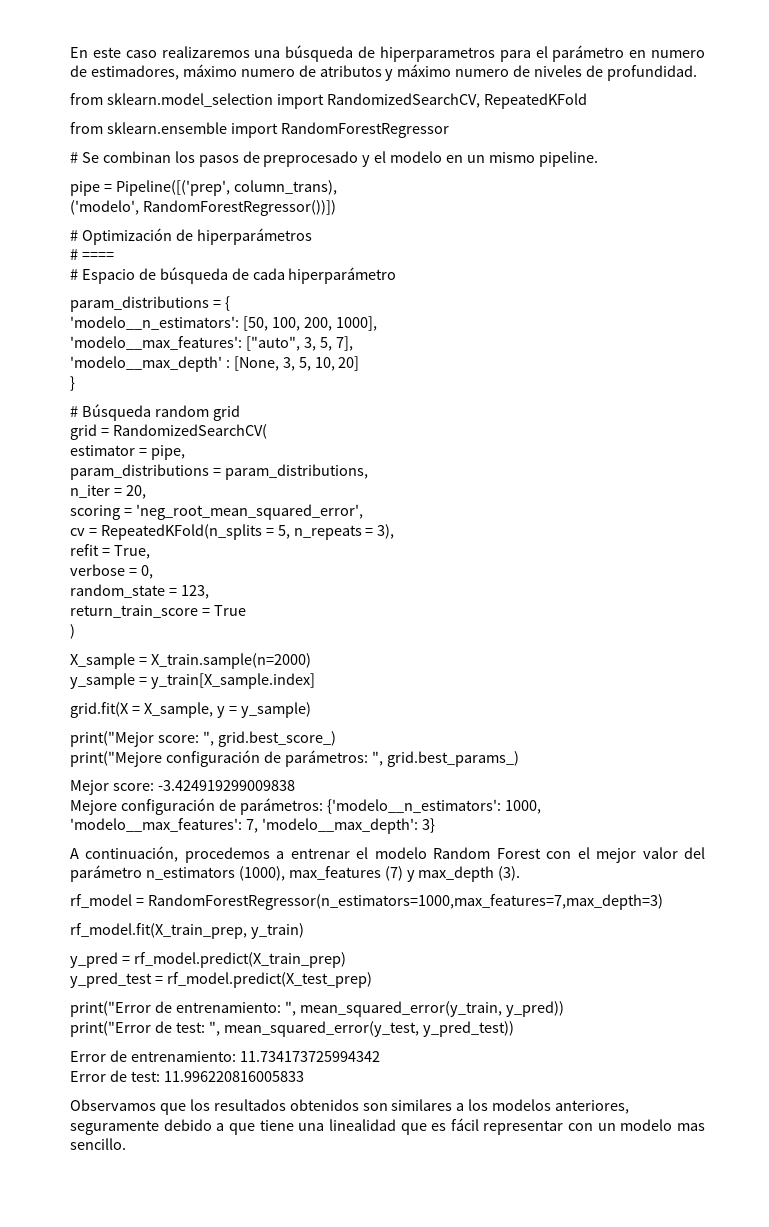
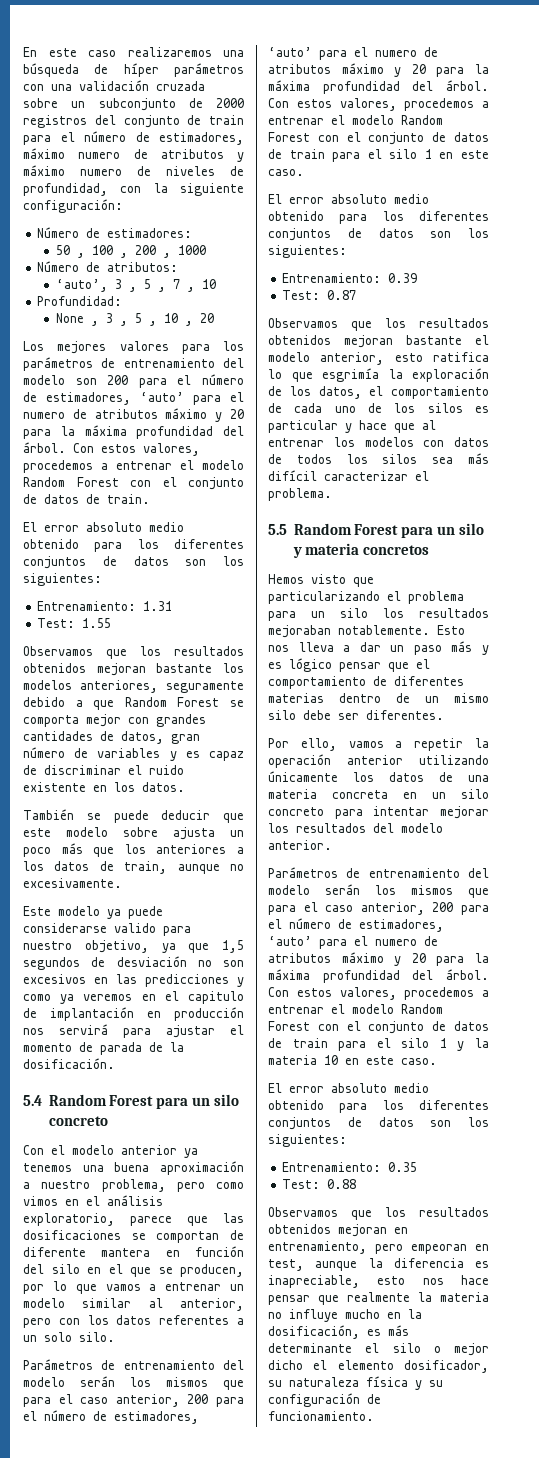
[379,45,705,62] hiperparametros para el parámetro en numero -> [123,63,244,77] [23,80,205,91] [23,98,244,111] [23,115,244,128] [23,131,126,145] híper parámetros con una validación cruzada sobre un subconjunto de 2000 registros del conjunto de train para el número
[606,65,697,81] [70,93,587,109] [70,122,449,138] [70,151,598,167] [70,180,337,196] [70,200,336,216] [70,228,312,245] [70,249,114,260] [70,267,397,284] [70,296,230,312] [70,316,377,331] [70,336,353,351] [70,356,360,372] [70,376,75,391] [70,404,240,421] [70,424,267,440] [70,445,185,460] [70,464,368,480] [70,485,146,499] [70,504,363,520] [70,524,395,540] [70,544,150,559] [70,564,153,579] [70,584,209,599] [70,605,246,618] [70,624,75,639] [70,653,311,669] [70,673,315,689] [70,702,311,718] [70,731,336,747] [70,750,519,767] [70,780,295,795] [70,798,541,815] [70,818,435,834] [70,846,705,863] [70,865,521,882] [70,894,663,910] [70,923,304,939] [70,952,346,968] [70,972,372,988] [70,1001,564,1017] [70,1021,514,1037] [70,1050,380,1062] [70,1070,304,1082] [70,1099,465,1115] profundidad. // from sklearn.model_selection import RandomizedSearchCV, RepeatedKFold // from sklearn.ensemble import RandomForestRegressor // # Se combinan los pasos de preprocesado y el modelo en un mismo pipeline. // pipe = Pipeline([('prep', column_trans), // ('modelo', RandomForestRegressor())]) // # Optimización de hiperparámetros // # ==== // # Espacio de búsqueda de cada hiperparámetro // param_distributions = { // 'modelo__n_estimators': [50, 100, 200, 1000], // 'modelo__max_features': ["auto", 3, 5, 7], // 'modelo__max_depth' : [None, 3, 5, 10, 20] // } // # Búsqueda random grid // grid = RandomizedSearchCV( // estimator = pipe, // param_distributions = param_distributions, // n_iter = 20, // scoring = 'neg_root_mean_squared_error', // cv = RepeatedKFold(n_splits = 5, n_repeats = 3), // refit = True, // verbose = 0, // random_state = 123, // return_train_score = True // ) // X_sample = X_train.sample(n=2000) // y_sample = y_train[X_sample.index] // grid.fit(X = X_sample, y = y_sample) // print("Mejor score: ", grid.best_score_) // print("Mejore configuración de parámetros: ", grid.best_params_) // Mejor score: -3.424919299009838 // Mejore configuración de parámetros: {'modelo__n_estimators': 1000, 'modelo__max_features': 7, 'modelo__max_depth': 3} // A continuación, procedemos a entrenar el modelo Random Forest con el mejor valor del parámetro n_estimators (1000), max_features (7) y max_depth (3). // rf_model = RandomForestRegressor(n_estimators=1000,max_features=7,max_depth=3) // rf_model.fit(X_train_prep, y_train) // y_pred = rf_model.predict(X_train_prep) // y_pred_test = rf_model.predict(X_test_prep) // print("Error de entrenamiento: ", mean_squared_error(y_train, y_pred)) // print("Error de test: ", mean_squared_error(y_test, y_pred_test)) // Error de entrenamiento: 11.734173725994342 // Error de test: 11.996220816005833 // Observamos que los resultados obtenidos son similares a -> [23,183,244,196] [23,199,123,213] [37,227,193,238] [55,245,206,258] [37,261,179,272] [55,279,216,292] [37,296,123,306] [55,313,214,326] [23,341,244,354] [23,357,244,371] [23,374,244,388] [23,392,244,405] [23,408,245,422] [23,425,244,439] [23,442,200,456] [23,460,244,473] [23,477,244,490] [23,494,150,504] [23,522,184,532] [23,539,244,552] [23,556,244,569] [23,573,102,586] [37,601,173,611] [37,618,112,628] [23,646,244,659] [23,663,213,676] profundidad, con la siguiente configuración: // Número de estimadores: // 50 , 100 , 200 , 1000 // Número de atributos: // ‘auto’, 3 , 5 , 7 , 10 // Profundidad: // None , 3 , 5 , 10 , 20 // Los mejores valores para los parámetros de entrenamiento del modelo son 200 para el número de estimadores, ‘auto’ para el numero de atributos máximo y 20 para la máxima profundidad del árbol. Con estos valores, procedemos a entrenar el modelo Random Forest con el conjunto de datos de train. // El error absoluto medio obtenido para los diferentes conjuntos de datos son los siguientes: // Entrenamiento: 1.31 // Test: 1.55 // Observamos que los resultados obtenidos mejoran bastante
[259,1118,705,1135] [70,1138,126,1150] tiene una linealidad que es fácil representar con un modelo mas sencillo. -> [124,697,244,707] [23,714,206,727] [23,731,200,744] [23,747,244,761] [23,765,184,775] [23,782,185,792] [23,809,244,823] [23,827,244,840] [23,843,244,857] [23,861,245,874] [23,878,122,888] [23,906,163,919] [23,923,191,936] [23,940,244,953] [23,956,244,970] [23,974,244,987] [23,991,244,1004] [23,1007,244,1021] [23,1024,244,1038] [23,1042,184,1055] [23,1058,115,1069] [23,1094,240,1109] [48,1116,108,1126] [23,1145,198,1158] [23,1161,244,1175] [23,1179,244,1192] [23,1195,163,1206] [23,1213,244,1226] [23,1230,244,1243] [23,1246,244,1257] [23,1264,244,1277] [23,1281,244,1294] [23,1298,245,1311] [23,1315,244,1328] [23,1332,115,1342] [23,1359,244,1370] [23,1376,244,1390] [23,1394,244,1407] [23,1410,199,1424] [268,47,438,60] [268,63,489,77] [268,80,489,94] [268,98,489,111] [268,115,443,125] [268,132,489,145] [268,149,489,162] [268,169,304,176] [268,194,429,204] [268,211,489,224] [268,228,489,241] [268,245,347,258] [282,273,418,283] [282,290,357,300] [268,318,489,331] [268,335,489,348] [268,352,489,365] [268,368,489,382] [268,386,489,399] [268,403,489,413] [268,420,436,433] [268,437,489,447] [268,453,489,464] [268,470,429,481] [268,488,332,501] [268,523,485,538] [292,543,430,558] [268,574,374,587] [268,591,464,604] [268,608,489,621] [268,625,465,638] [268,641,489,655] [268,658,430,672] [268,676,464,689] [268,693,489,703] [268,710,444,720] [268,738,489,751] [268,754,489,768] [268,771,489,782] [268,789,489,799] [268,806,489,819] [268,823,443,833] [268,840,332,850] [268,867,489,878] [268,884,489,898] [268,902,489,915] [268,918,444,932] [268,936,438,949] [268,952,489,966] [268,969,489,983] [268,987,489,1000] [268,1004,443,1014] [268,1021,489,1034] [268,1038,489,1051] [268,1055,437,1065] [268,1083,429,1093] [268,1100,489,1113] [268,1117,489,1130] [268,1134,347,1147] [282,1162,418,1172] [282,1179,357,1189] [268,1207,489,1220] [268,1224,408,1237] [268,1241,489,1254] [268,1258,489,1271] [268,1275,489,1288] [268,1292,489,1305] [268,1309,422,1322] [268,1325,409,1339] [268,1343,489,1356] [268,1360,489,1373] [268,1376,443,1390] [268,1393,381,1407] [268,1411,374,1421] Random Forest se comporta mejor con grandes cantidades de datos, gran número de variables y es capaz de discriminar el ruido existente en los datos. // También se puede deducir que este modelo sobre ajusta un poco más que los anteriores a los datos de train, aunque no excesivamente. // Este modelo ya puede considerarse valido para nuestro objetivo, ya que 1,5 segundos de desviación no son excesivos en las predicciones y como ya veremos en el capitulo de implantación en producción nos servirá para ajustar el momento de parada de la dosificación. // 5.4 Random Forest para un silo concreto // Con el modelo anterior ya tenemos una buena aproximación a nuestro problema, pero como vimos en el análisis exploratorio, parece que las dosificaciones se comportan de diferente mantera en función del silo en el que se producen, por lo que vamos a entrenar un modelo similar al anterior, pero con los datos referentes a un solo silo. // Parámetros de entrenamiento del modelo serán los mismos que para el caso anterior, 200 para el número de estimadores, ‘auto’ para el numero de atributos máximo y 20 para la máxima profundidad del árbol. Con estos valores, procedemos a entrenar el modelo Random Forest con el conjunto de datos de train para el silo 1 en este caso. // El error absoluto medio obtenido para los diferentes conjuntos de datos son los siguientes: // Entrenamiento: 0.39 // Test: 0.87 // Observamos que los resultados obtenidos mejoran bastante el modelo anterior, esto ratifica lo que esgrimía la exploración de los datos, el comportamiento de cada uno de los silos es particular y hace que al entrenar los modelos con datos de todos los silos sea más difícil caracterizar el problema. // 5.5 Random Forest para un silo y materia concretos // Hemos visto que particularizando el problema para un silo los resultados mejoraban notablemente. Esto nos lleva a dar un paso más y es lógico pensar que el comportamiento de diferentes materias dentro de un mismo silo debe ser diferentes. // Por ello, vamos a repetir la operación anterior utilizando únicamente los datos de una materia concreta en un silo concreto para intentar mejorar los resultados del modelo anterior. // Parámetros de entrenamiento del modelo serán los mismos que para el caso anterior, 200 para el número de estimadores, ‘auto’ para el numero de atributos máximo y 20 para la máxima profundidad del árbol. Con estos valores, procedemos a entrenar el modelo Random Forest con el conjunto de datos de train para el silo 1 y la materia 10 en este caso. // El error absoluto medio obtenido para los diferentes conjuntos de datos son los siguientes: // Entrenamiento: 0.35 // Test: 0.88 // Observamos que los resultados obtenidos mejoran en entrenamiento, pero empeoran en test, aunque la diferencia es inapreciable, esto nos hace pensar que realmente la materia no influye mucho en la dosificación, es más determinante el silo o mejor dicho el elemento dosificador, su naturaleza física y su configuración de funcionamiento.

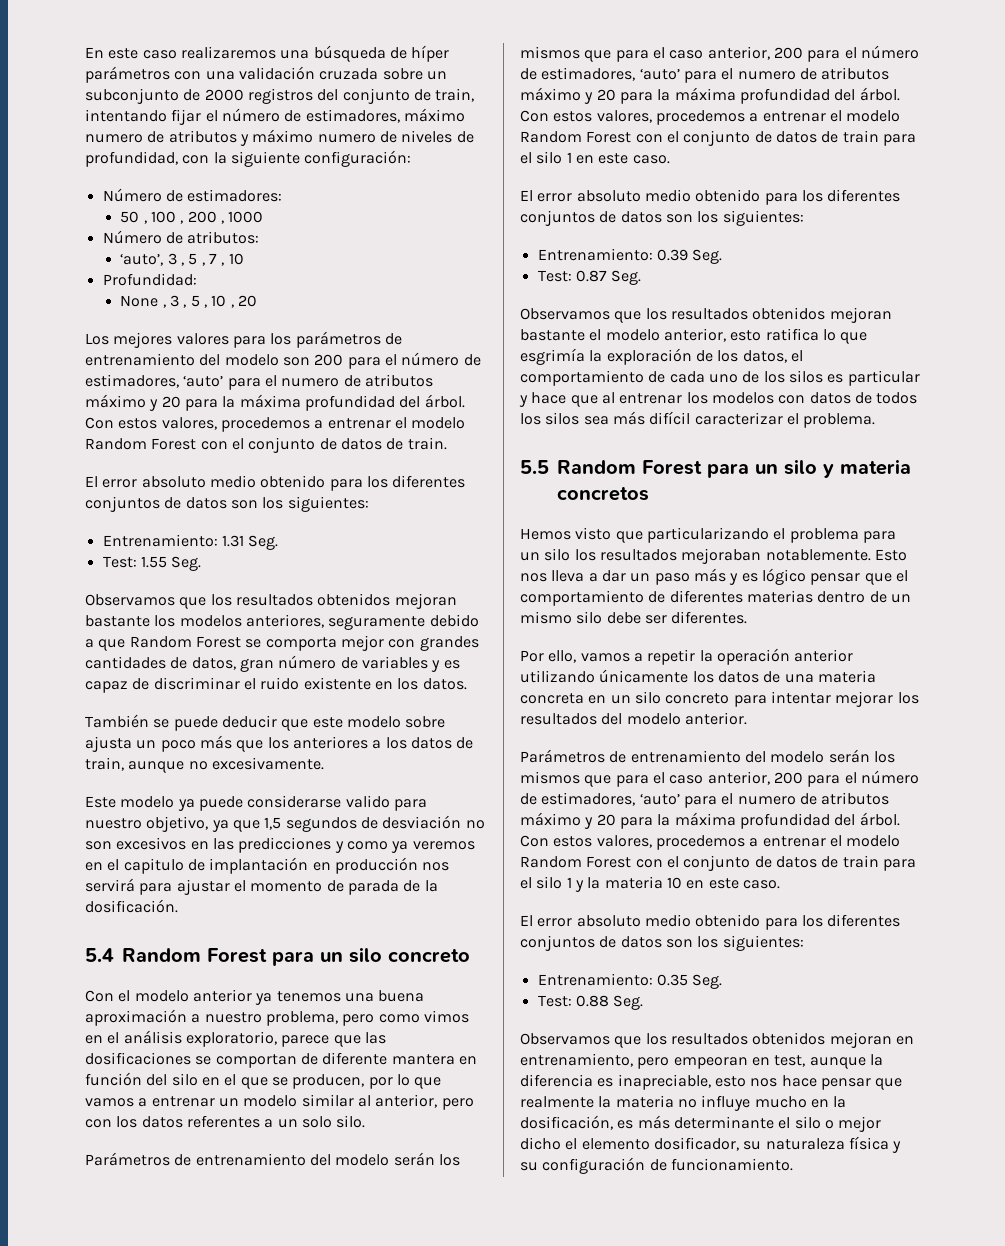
[209,115,244,125] [23,135,51,145] train para -> [435,88,475,102] [85,109,202,125] train, intentando fijar
(173, 606) none -> [248,535,279,550] Seg.
(112, 623) none -> [171,556,202,571] Seg.
(418, 278) none -> [692,249,723,264] Seg.
(357, 295) none -> [611,270,642,285] Seg.
(418, 1167) none -> [692,974,723,989] Seg.
(357, 1184) none -> [613,995,644,1010] Seg.

